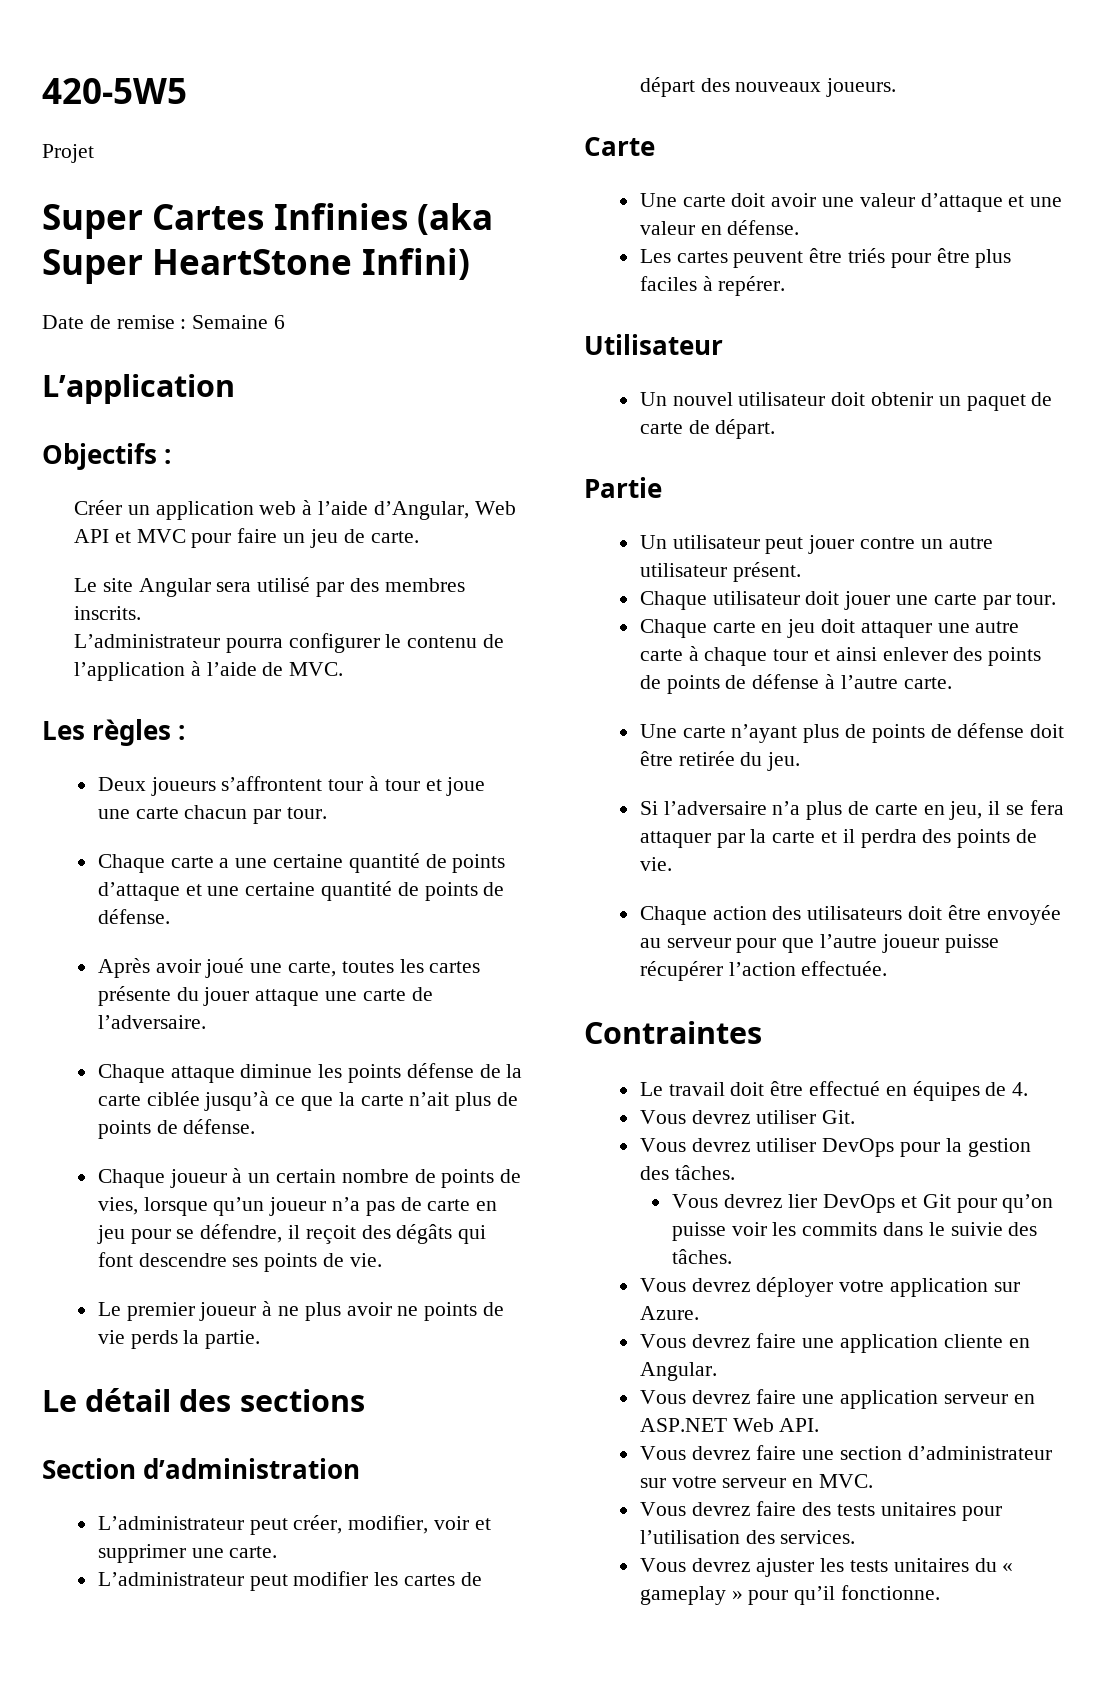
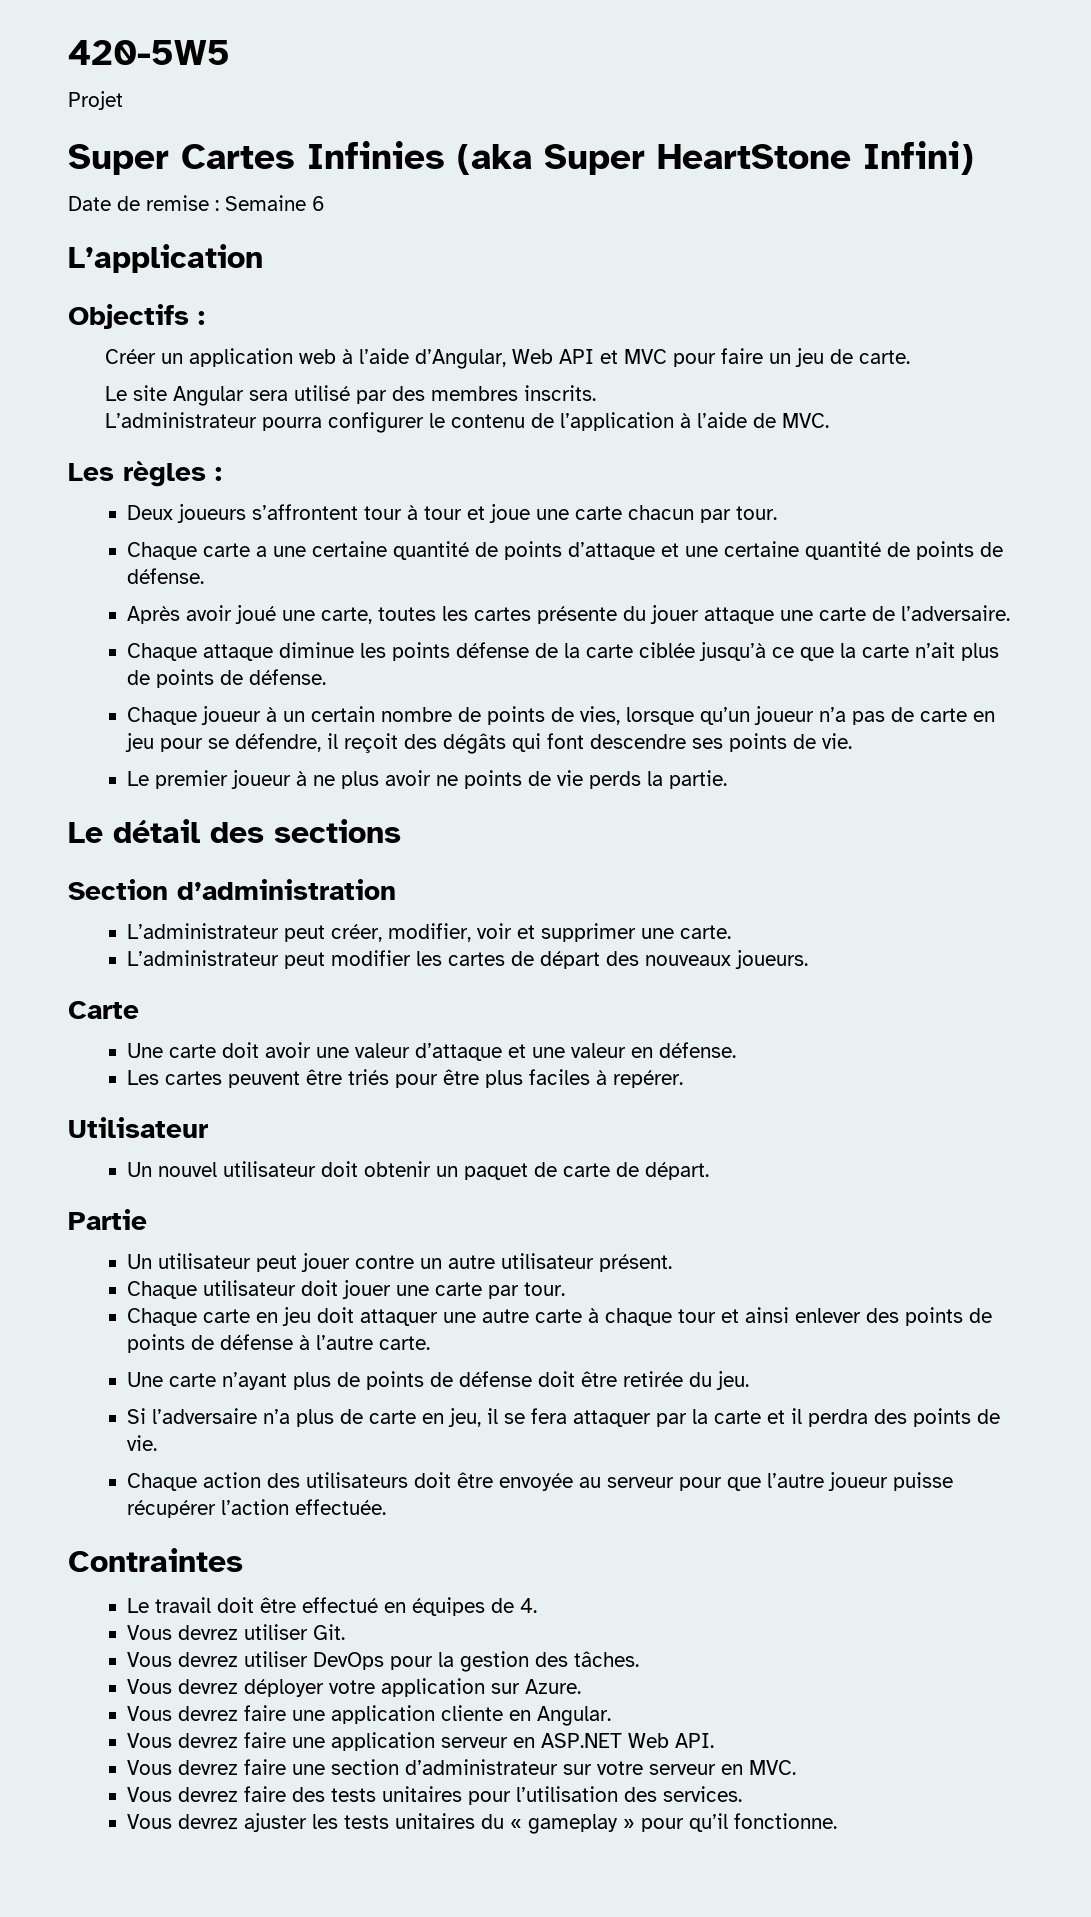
[671,1194,1054,1213] [671,1222,1038,1241] [671,1249,732,1264] // Vous devrez lier DevOps et Git pour qu’on puisse voir les commits dans le suivie des tâches. -> (640, 1659) none

